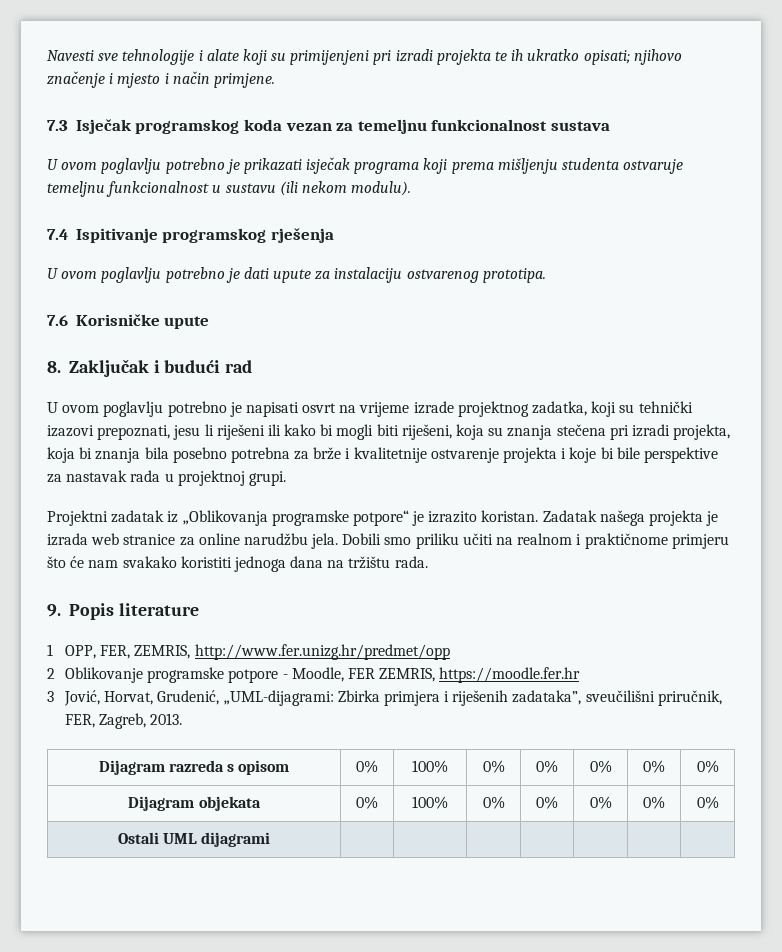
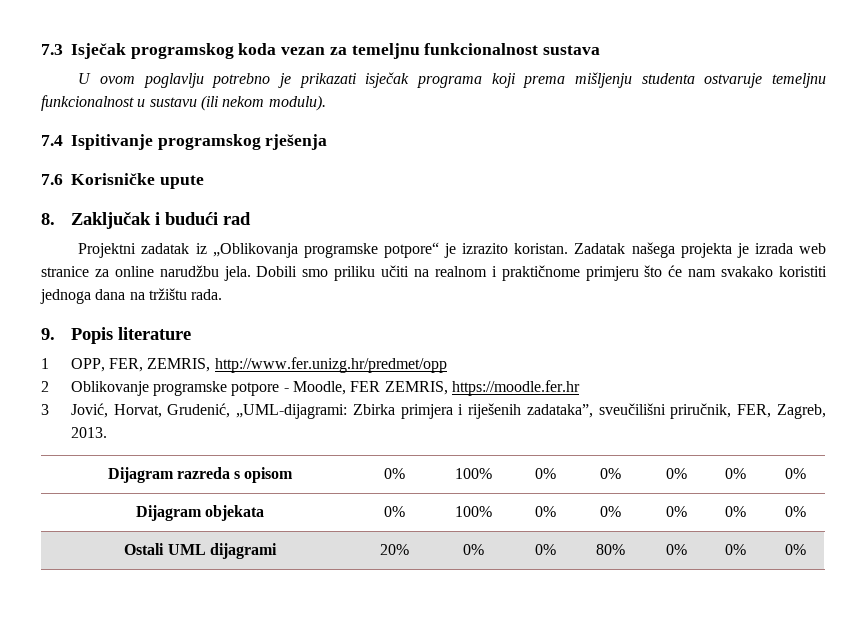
[47,49,682,65] [47,71,275,88] Navesti sve tehnologije i alate koji su primijenjeni pri izradi projekta te ih ukratko opisati; njihovo značenje i mjesto i način primjene. // -> (41, 49) none
[47,267,546,283] // U ovom poglavlju potrebno je dati upute za instalaciju ostvarenog prototipa. -> (328, 142) none
[47,401,693,417] [47,424,731,440] [47,447,718,463] [47,470,286,486] // U ovom poglavlju potrebno je napisati osvrt na vrijeme izrade projektnog zadatka, koji su tehnički izazovi prepoznati, jesu li riješeni ili kako bi mogli biti riješeni, koja su znanja stečena pri izradi projekta, koja bi znanja bila posebno potrebna za brže i kvalitetnije ostvarenje projekta i koje bi bile perspektive za nastavak rada u projektnoj grupi. -> (251, 218) none
(271, 839) | | | | | | -> [380,544,409,555] [462,544,484,555] [534,544,556,555] [596,544,625,555] [665,544,687,555] [725,544,746,555] [784,544,806,555] 20% | 0% | 0% | 80% | 0% | 0% | 0%

